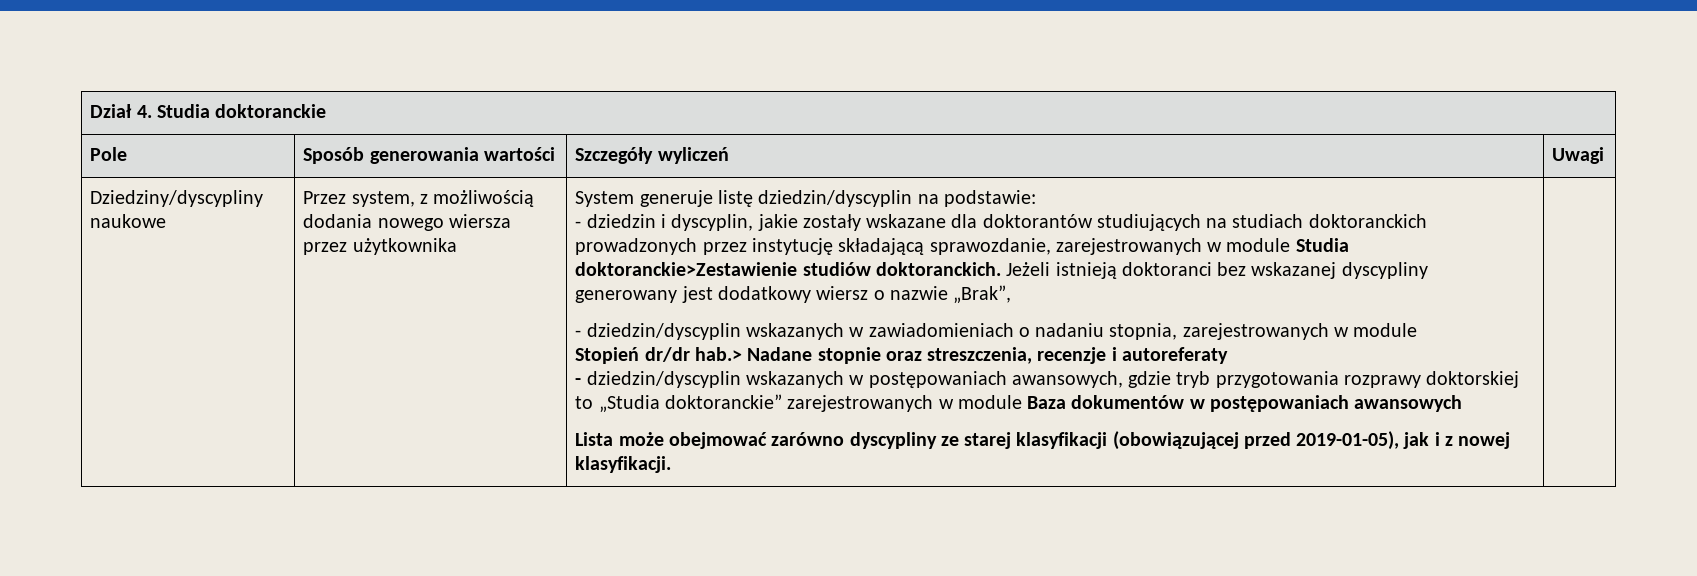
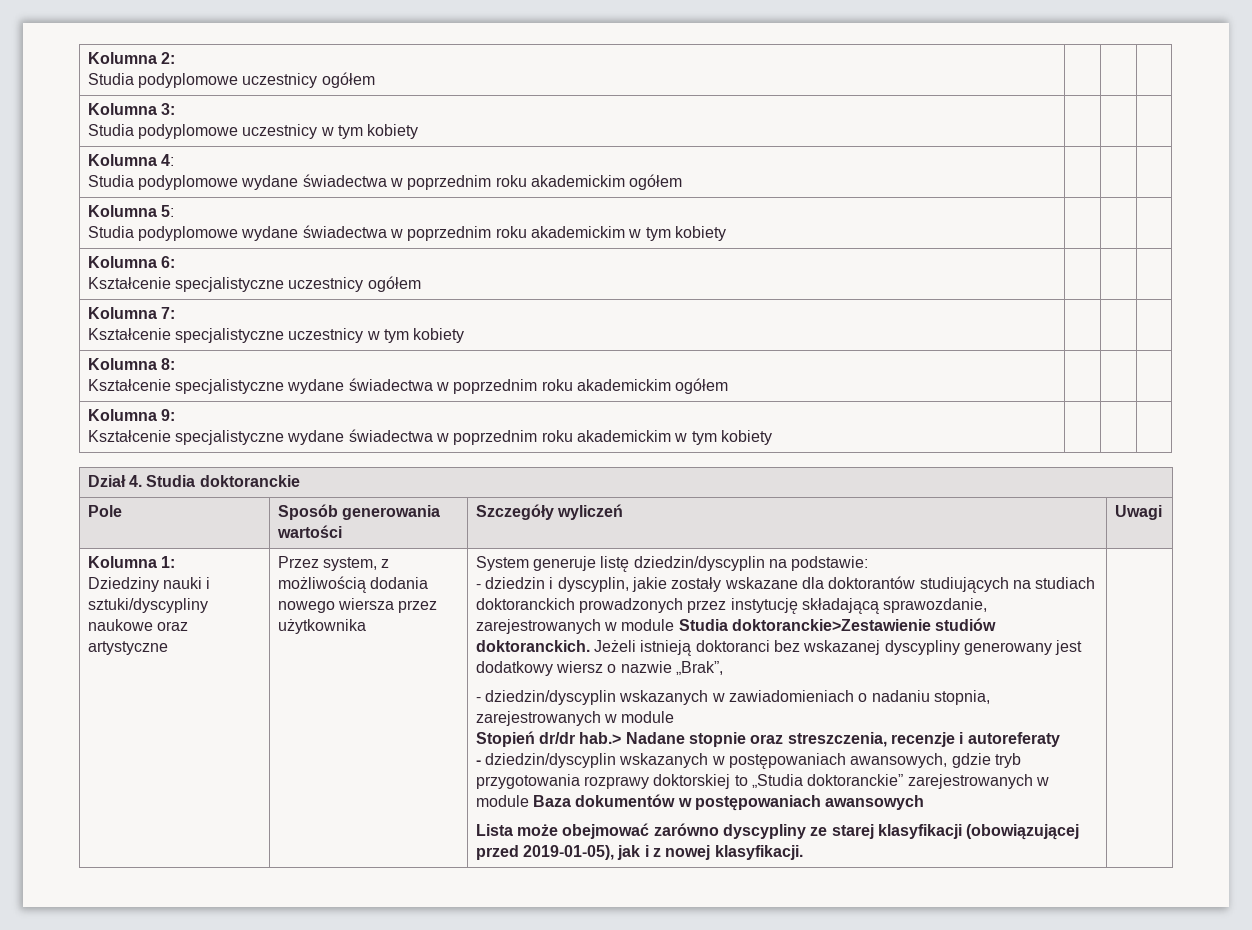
(90, 111) none -> [87,52,175,64] [87,72,375,88] [87,103,175,115] [87,124,419,139] [87,154,174,166] [87,174,683,190] [87,205,174,217] [87,225,726,241] [87,256,175,268] [87,276,421,292] [87,307,175,319] [87,328,465,343] [87,358,175,370] [87,378,729,394] [87,409,175,421] [87,429,772,445] Kolumna 2: // Studia podyplomowe uczestnicy ogółem | | | // Kolumna 3: // Studia podyplomowe uczestnicy w tym kobiety | | | // Kolumna 4: // Studia podyplomowe wydane świadectwa w poprzednim roku akademickim ogółem | | | // Kolumna 5: // Studia podyplomowe wydane świadectwa w poprzednim roku akademickim w tym kobiety | | | // Kolumna 6: // Kształcenie specjalistyczne uczestnicy ogółem | | | // Kolumna 7: // Kształcenie specjalistyczne uczestnicy w tym kobiety | | | // Kolumna 8: // Kształcenie specjalistyczne wydane świadectwa w poprzednim roku akademickim ogółem | | | // Kolumna 9: // Kształcenie specjalistyczne wydane świadectwa w poprzednim roku akademickim w tym kobiety | | | //
[90,190,264,207] Dziedziny/dyscypliny -> [87,556,175,568] [87,577,211,592] [87,598,208,613] Kolumna 1: // Dziedziny nauki i sztuki/dyscypliny
(167, 221) none -> [156,621,188,631] [87,641,168,655] oraz artystyczne

